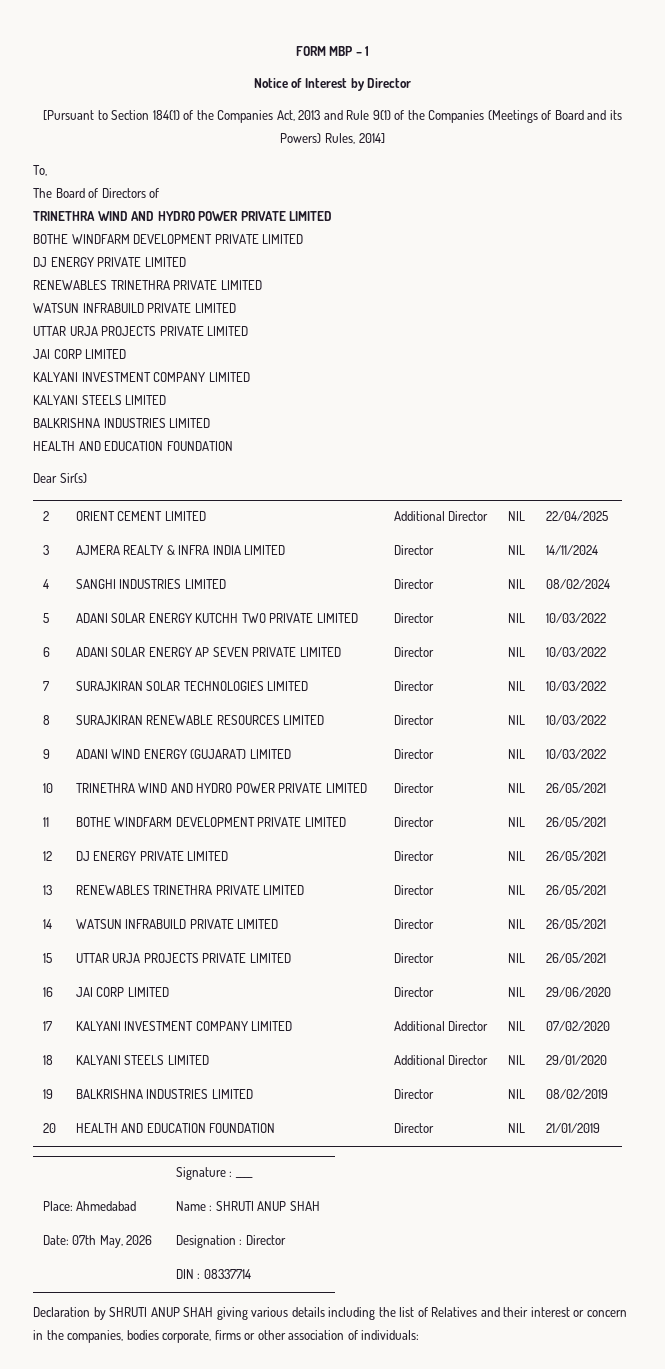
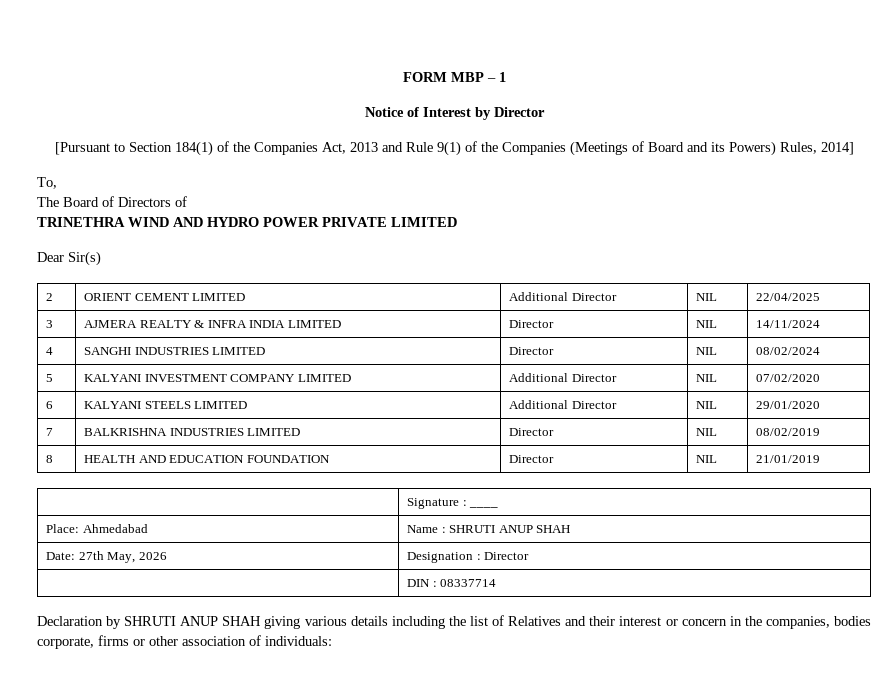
[33,234,304,244] [33,257,186,267] [33,280,262,290] [33,303,236,313] [33,326,249,336] [33,349,127,359] [33,372,250,382] [33,395,167,405] [33,418,211,428] [33,441,233,451] // BOTHE WINDFARM DEVELOPMENT PRIVATE LIMITED // DJ ENERGY PRIVATE LIMITED // RENEWABLES TRINETHRA PRIVATE LIMITED // WATSUN INFRABUILD PRIVATE LIMITED // UTTAR URJA PROJECTS PRIVATE LIMITED // JAI CORP LIMITED // KALYANI INVESTMENT COMPANY LIMITED // KALYANI STEELS LIMITED // BALKRISHNA INDUSTRIES LIMITED // HEALTH AND EDUCATION FOUNDATION -> (457, 222) none
[75,613,358,623] [393,613,434,623] [507,613,525,623] [545,613,606,623] [42,647,50,657] [75,647,341,657] [393,647,434,657] [507,647,525,657] [545,647,606,657] [42,681,49,691] [75,681,309,691] [393,681,434,691] [507,681,525,691] [545,681,606,691] [42,715,50,725] [75,715,325,725] [393,715,434,725] [507,715,525,725] [545,715,606,725] [42,749,50,759] [75,749,291,759] [393,749,434,759] [507,749,525,759] [545,749,606,759] [42,783,53,793] [75,783,367,793] [393,783,434,793] [507,783,525,793] [545,783,606,793] [42,817,49,827] [75,817,346,827] [393,817,434,827] [507,817,525,827] [545,817,606,827] [42,851,52,861] [75,851,229,861] [393,851,434,861] [507,851,525,861] [545,851,606,861] [42,885,52,895] [75,885,305,895] [393,885,434,895] [507,885,525,895] [545,885,606,895] [42,919,52,929] [75,919,279,929] [393,919,434,929] [507,919,525,929] [545,919,606,929] [42,953,52,963] [75,953,291,963] [393,953,434,963] [507,953,525,963] [545,953,606,963] [42,987,53,997] [75,987,169,997] [393,987,434,997] [507,987,525,997] [545,987,611,997] [42,1021,52,1031] | ADANI SOLAR ENERGY KUTCHH TWO PRIVATE LIMITED | Director | NIL | 10/03/2022 // 6 | ADANI SOLAR ENERGY AP SEVEN PRIVATE LIMITED | Director | NIL | 10/03/2022 // 7 | SURAJKIRAN SOLAR TECHNOLOGIES LIMITED | Director | NIL | 10/03/2022 // 8 | SURAJKIRAN RENEWABLE RESOURCES LIMITED | Director | NIL | 10/03/2022 // 9 | ADANI WIND ENERGY (GUJARAT) LIMITED | Director | NIL | 10/03/2022 // 10 | TRINETHRA WIND AND HYDRO POWER PRIVATE LIMITED | Director | NIL | 26/05/2021 // 11 | BOTHE WINDFARM DEVELOPMENT PRIVATE LIMITED | Director | NIL | 26/05/2021 // 12 | DJ ENERGY PRIVATE LIMITED | Director | NIL | 26/05/2021 // 13 | RENEWABLES TRINETHRA PRIVATE LIMITED | Director | NIL | 26/05/2021 // 14 | WATSUN INFRABUILD PRIVATE LIMITED | Director | NIL | 26/05/2021 // 15 | UTTAR URJA PROJECTS PRIVATE LIMITED | Director | NIL | 26/05/2021 // 16 | JAI CORP LIMITED | Director | NIL | 29/06/2020 // 17 -> (54, 378) none
[42,1055,53,1065] 18 -> [46,401,54,409] 6
[42,1089,53,1099] 19 -> [46,428,54,436] 7
[42,1123,56,1133] 20 -> [46,455,54,463] 8
[72,1235,97,1245] 07th -> [78,551,104,560] 27th

